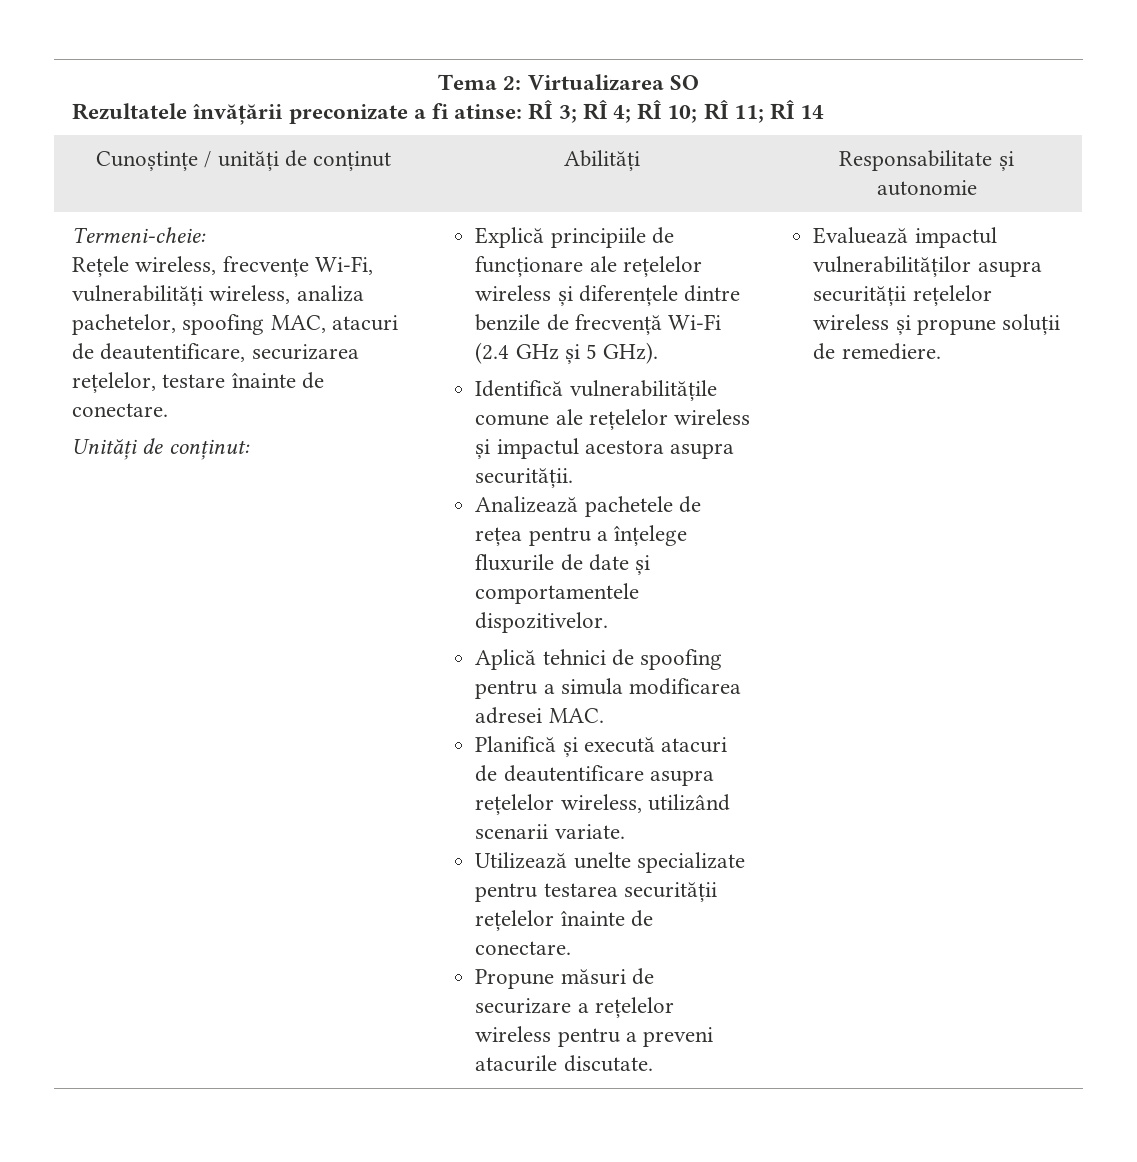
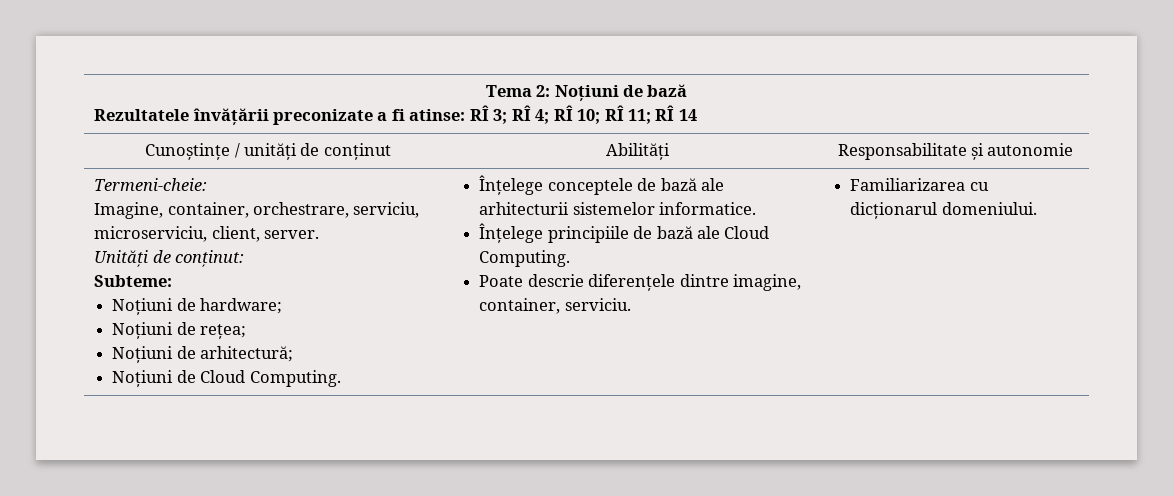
[527,74,699,91] Virtualizarea SO -> [554,84,688,101] Noțiuni de bază
[72,256,373,277] [72,285,364,306] [72,314,398,335] [72,343,359,362] [72,372,324,393] [72,403,169,417] [72,438,250,460] [475,227,674,248] [475,256,702,277] [475,285,741,306] [475,314,722,335] [475,342,659,364] [475,380,717,401] [475,409,751,430] [475,438,735,459] [475,468,574,488] [475,496,701,517] [475,525,688,546] [475,554,651,575] [475,583,640,604] [475,612,609,633] [475,649,723,670] [475,678,742,699] [475,707,604,724] [475,736,728,757] [475,765,714,786] [475,794,730,815] [475,824,625,839] [475,852,745,873] [475,882,717,902] [475,910,653,931] [475,941,572,955] [475,968,654,989] [475,997,674,1018] [475,1026,714,1047] [475,1055,653,1072] [813,227,997,248] [813,256,1042,277] [813,285,992,306] [813,314,1061,335] [813,343,941,360] Rețele wireless, frecvențe Wi-Fi, vulnerabilități wireless, analiza pachetelor, spoofing MAC, atacuri de deautentificare, securizarea rețelelor, testare înainte de conectare. // Unități de conținut: | Explică principiile de funcționare ale rețelelor wireless și diferențele dintre benzile de frecvență Wi-Fi (2.4 GHz și 5 GHz). // Identifică vulnerabilitățile comune ale rețelelor wireless și impactul acestora asupra securității. // Analizează pachetele de rețea pentru a înțelege fluxurile de date și comportamentele dispozitivelor. // Aplică tehnici de spoofing pentru a simula modificarea adresei MAC. // Planifică și execută atacuri de deautentificare asupra rețelelor wireless, utilizând scenarii variate. // Utilizează unelte specializate pentru testarea securității rețelelor înainte de conectare. // Propune măsuri de securizare a rețelelor wireless pentru a preveni atacurile discutate. | Evaluează impactul vulnerabilităților asupra securității rețelelor wireless și propune soluții de remediere. -> [94,202,420,219] [94,226,319,242] [94,250,244,267] [94,275,173,287] [112,298,283,315] [112,322,247,339] [112,346,294,363] [112,370,341,387] [479,175,725,195] [479,202,757,215] [479,223,770,243] [479,250,571,267] [479,274,802,291] [479,298,631,314] [850,178,989,191] [850,202,1037,219] Imagine, container, orchestrare, serviciu, microserviciu, client, server. // Unități de conținut: // Subteme: // Noțiuni de hardware; // Noțiuni de rețea; // Noțiuni de arhitectură; // Noțiuni de Cloud Computing. | Înțelege conceptele de bază ale arhitecturii sistemelor informatice. // Înțelege principiile de bază ale Cloud Computing. // Poate descrie diferențele dintre imagine, container, serviciu. | Familiarizarea cu dicționarul domeniului.

